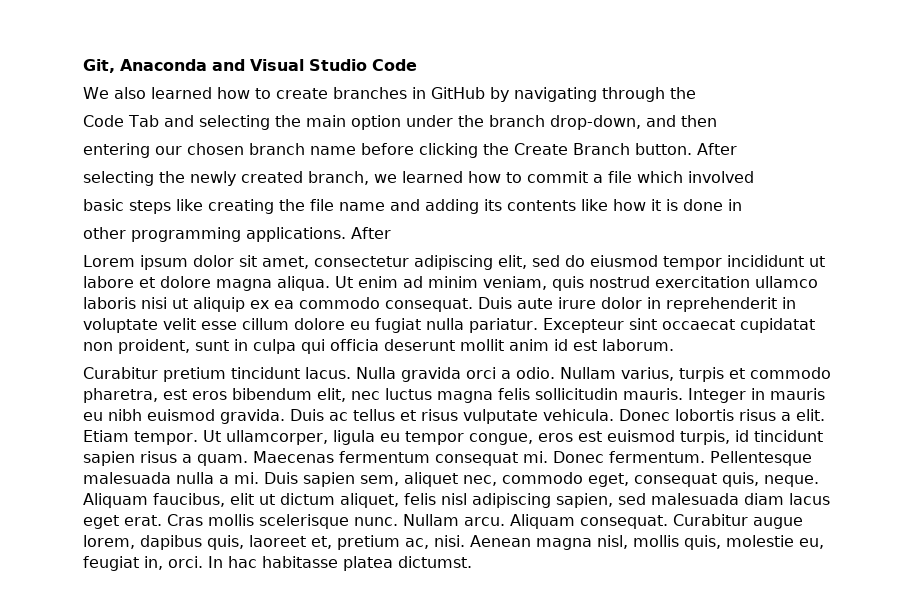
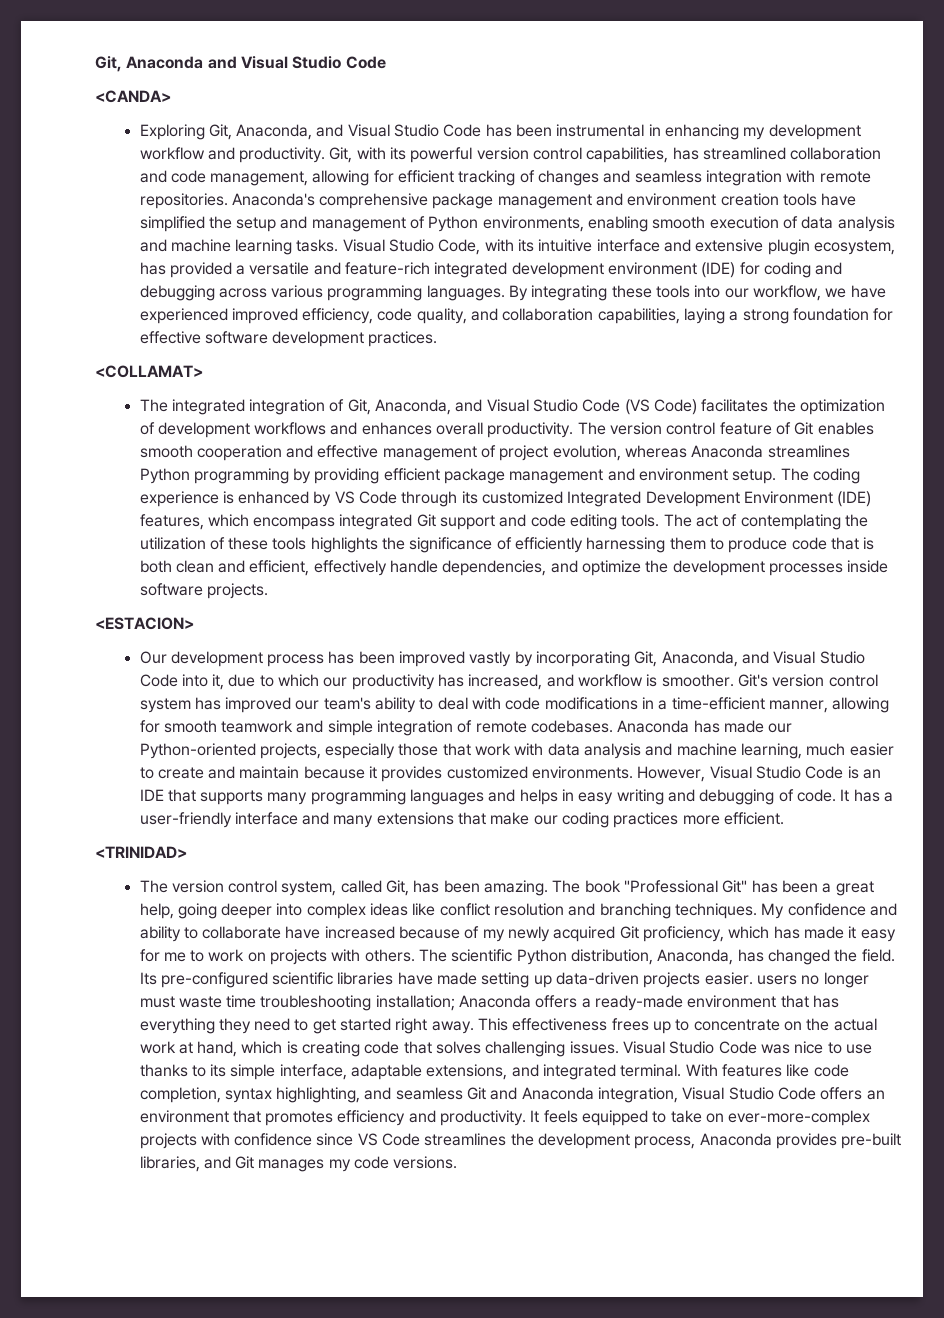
[83,87,696,102] [83,115,717,130] [83,143,737,158] [83,171,754,186] [83,199,742,214] [83,227,391,242] [83,255,825,270] [83,276,818,291] [83,297,796,312] [83,318,815,333] [83,339,674,354] [83,367,831,382] [83,388,825,403] [83,409,825,424] [83,430,823,445] [83,451,812,466] [83,472,819,487] [83,493,830,508] [83,514,803,529] [83,535,824,550] [83,556,472,571] We also learned how to create branches in GitHub by navigating through the // Code Tab and selecting the main option under the branch drop-down, and then // entering our chosen branch name before clicking the Create Branch button. After // selecting the newly created branch, we learned how to commit a file which involved // basic steps like creating the file name and adding its contents like how it is done in // other programming applications. After // Lorem ipsum dolor sit amet, consectetur adipiscing elit, sed do eiusmod tempor incididunt ut labore et dolore magna aliqua. Ut enim ad minim veniam, quis nostrud exercitation ullamco laboris nisi ut aliquip ex ea commodo consequat. Duis aute irure dolor in reprehenderit in voluptate velit esse cillum dolore eu fugiat nulla pariatur. Excepteur sint occaecat cupidatat non proident, sunt in culpa qui officia deserunt mollit anim id est laborum. // Curabitur pretium tincidunt lacus. Nulla gravida orci a odio. Nullam varius, turpis et commodo pharetra, est eros bibendum elit, nec luctus magna felis sollicitudin mauris. Integer in mauris eu nibh euismod gravida. Duis ac tellus et risus vulputate vehicula. Donec lobortis risus a elit. Etiam tempor. Ut ullamcorper, ligula eu tempor congue, eros est euismod turpis, id tincidunt sapien risus a quam. Maecenas fermentum consequat mi. Donec fermentum. Pellentesque malesuada nulla a mi. Duis sapien sem, aliquet nec, commodo eget, consequat quis, neque. Aliquam faucibus, elit ut dictum aliquet, felis nisl adipiscing sapien, sed malesuada diam lacus eget erat. Cras mollis scelerisque nunc. Nullam arcu. Aliquam consequat. Curabitur augue lorem, dapibus quis, laoreet et, pretium ac, nisi. Aenean magna nisl, mollis quis, molestie eu, feugiat in, orci. In hac habitasse platea dictumst. -> [95,90,171,103] [139,124,861,140] [139,147,882,163] [139,170,871,186] [139,193,857,209] [139,216,895,232] [139,239,896,255] [139,262,843,278] [139,285,886,301] [139,308,894,324] [139,331,438,347] [95,365,203,378] [139,399,886,415] [139,422,874,438] [139,445,850,461] [139,468,861,484] [139,491,872,507] [139,514,869,530] [139,537,875,553] [139,560,889,576] [139,583,268,599] [95,617,194,630] [139,651,865,667] [139,674,878,690] [139,697,890,713] [139,720,793,736] [139,743,894,759] [139,766,882,782] [139,789,893,805] [139,812,785,828] [95,846,187,858] [139,880,874,896] [139,903,898,919] [139,926,896,942] [139,949,895,965] [139,972,869,988] [139,995,840,1011] [139,1018,877,1034] [139,1041,872,1057] [139,1064,849,1080] [139,1087,885,1103] [139,1110,871,1126] [139,1133,902,1149] [139,1156,458,1172] <CANDA> // Exploring Git, Anaconda, and Visual Studio Code has been instrumental in enhancing my development workflow and productivity. Git, with its powerful version control capabilities, has streamlined collaboration and code management, allowing for efficient tracking of changes and seamless integration with remote repositories. Anaconda's comprehensive package management and environment creation tools have simplified the setup and management of Python environments, enabling smooth execution of data analysis and machine learning tasks. Visual Studio Code, with its intuitive interface and extensive plugin ecosystem, has provided a versatile and feature-rich integrated development environment (IDE) for coding and debugging across various programming languages. By integrating these tools into our workflow, we have experienced improved efficiency, code quality, and collaboration capabilities, laying a strong foundation for effective software development practices. // <COLLAMAT> // The integrated integration of Git, Anaconda, and Visual Studio Code (VS Code) facilitates the optimization of development workflows and enhances overall productivity. The version control feature of Git enables smooth cooperation and effective management of project evolution, whereas Anaconda streamlines Python programming by providing efficient package management and environment setup. The coding experience is enhanced by VS Code through its customized Integrated Development Environment (IDE) features, which encompass integrated Git support and code editing tools. The act of contemplating the utilization of these tools highlights the significance of efficiently harnessing them to produce code that is both clean and efficient, effectively handle dependencies, and optimize the development processes inside software projects. // <ESTACION> // Our development process has been improved vastly by incorporating Git, Anaconda, and Visual Studio Code into it, due to which our productivity has increased, and workflow is smoother. Git's version control system has improved our team's ability to deal with code modifications in a time-efficient manner, allowing for smooth teamwork and simple integration of remote codebases. Anaconda has made our Python-oriented projects, especially those that work with data analysis and machine learning, much easier to create and maintain because it provides customized environments. However, Visual Studio Code is an IDE that supports many programming languages and helps in easy writing and debugging of code. It has a user-friendly interface and many extensions that make our coding practices more efficient. // <TRINIDAD> // The version control system, called Git, has been amazing. The book "Professional Git" has been a great help, going deeper into complex ideas like conflict resolution and branching techniques. My confidence and ability to collaborate have increased because of my newly acquired Git proficiency, which has made it easy for me to work on projects with others. The scientific Python distribution, Anaconda, has changed the field. Its pre-configured scientific libraries have made setting up data-driven projects easier. users no longer must waste time troubleshooting installation; Anaconda offers a ready-made environment that has everything they need to get started right away. This effectiveness frees up to concentrate on the actual work at hand, which is creating code that solves challenging issues. Visual Studio Code was nice to use thanks to its simple interface, adaptable extensions, and integrated terminal. With features like code completion, syntax highlighting, and seamless Git and Anaconda integration, Visual Studio Code offers an environment that promotes efficiency and productivity. It feels equipped to take on ever-more-complex projects with confidence since VS Code streamlines the development process, Anaconda provides pre-built libraries, and Git manages my code versions.

